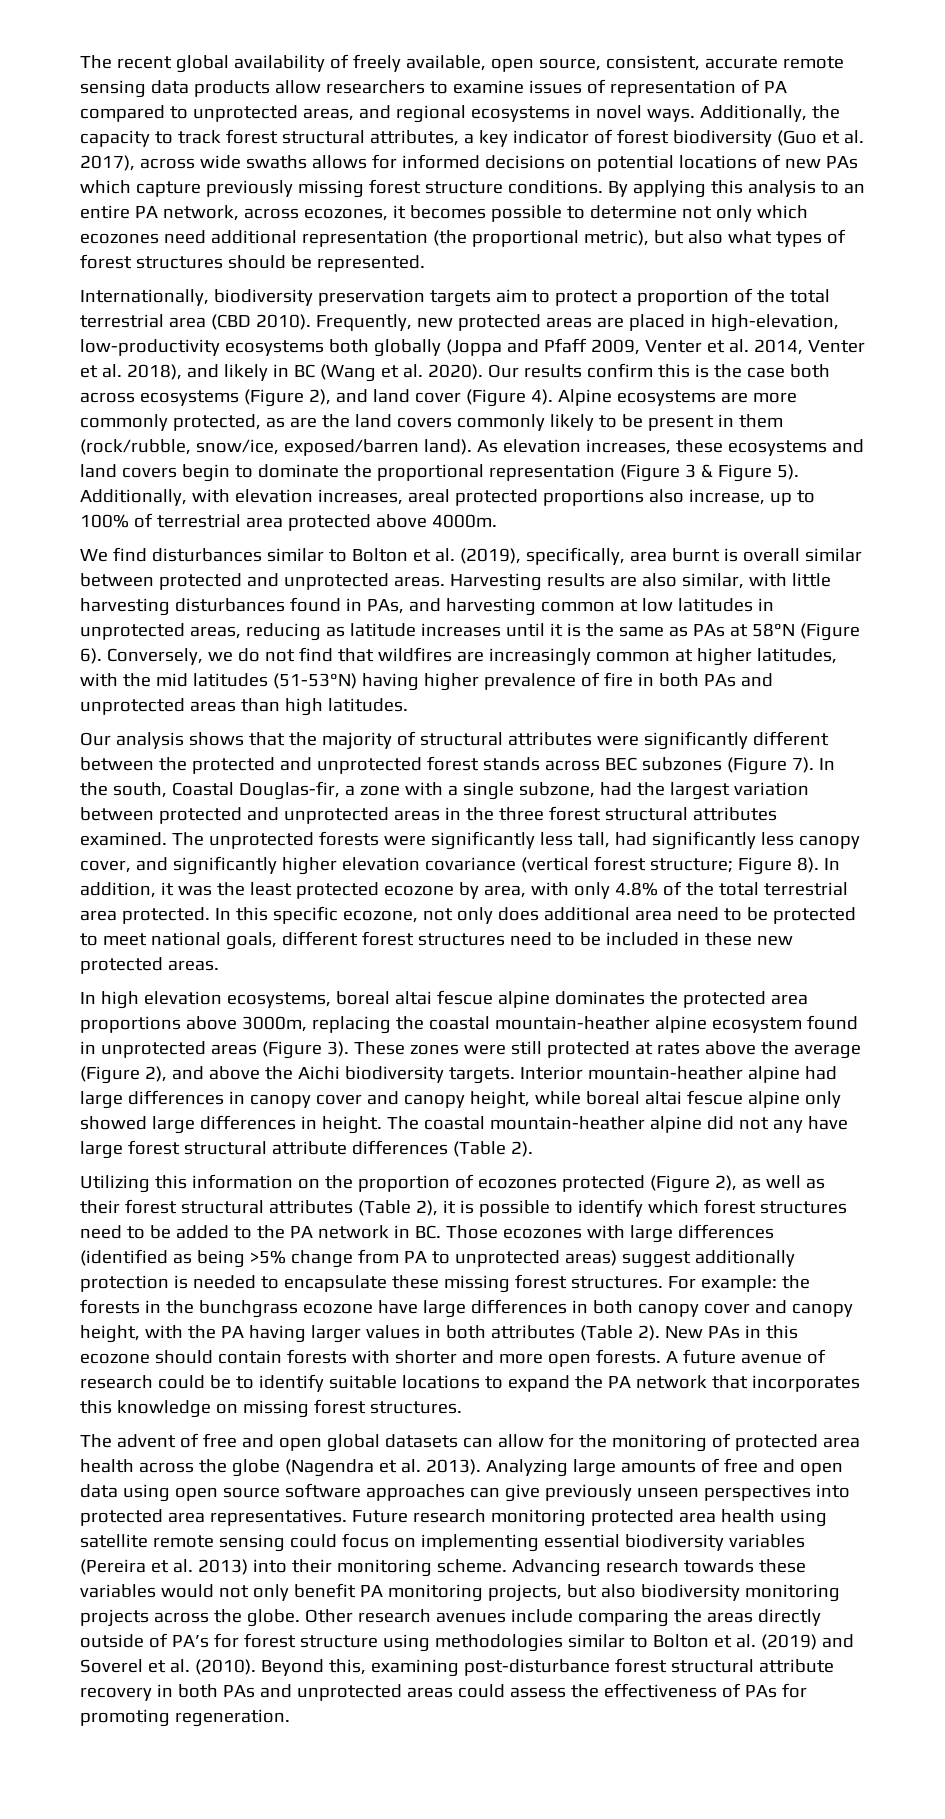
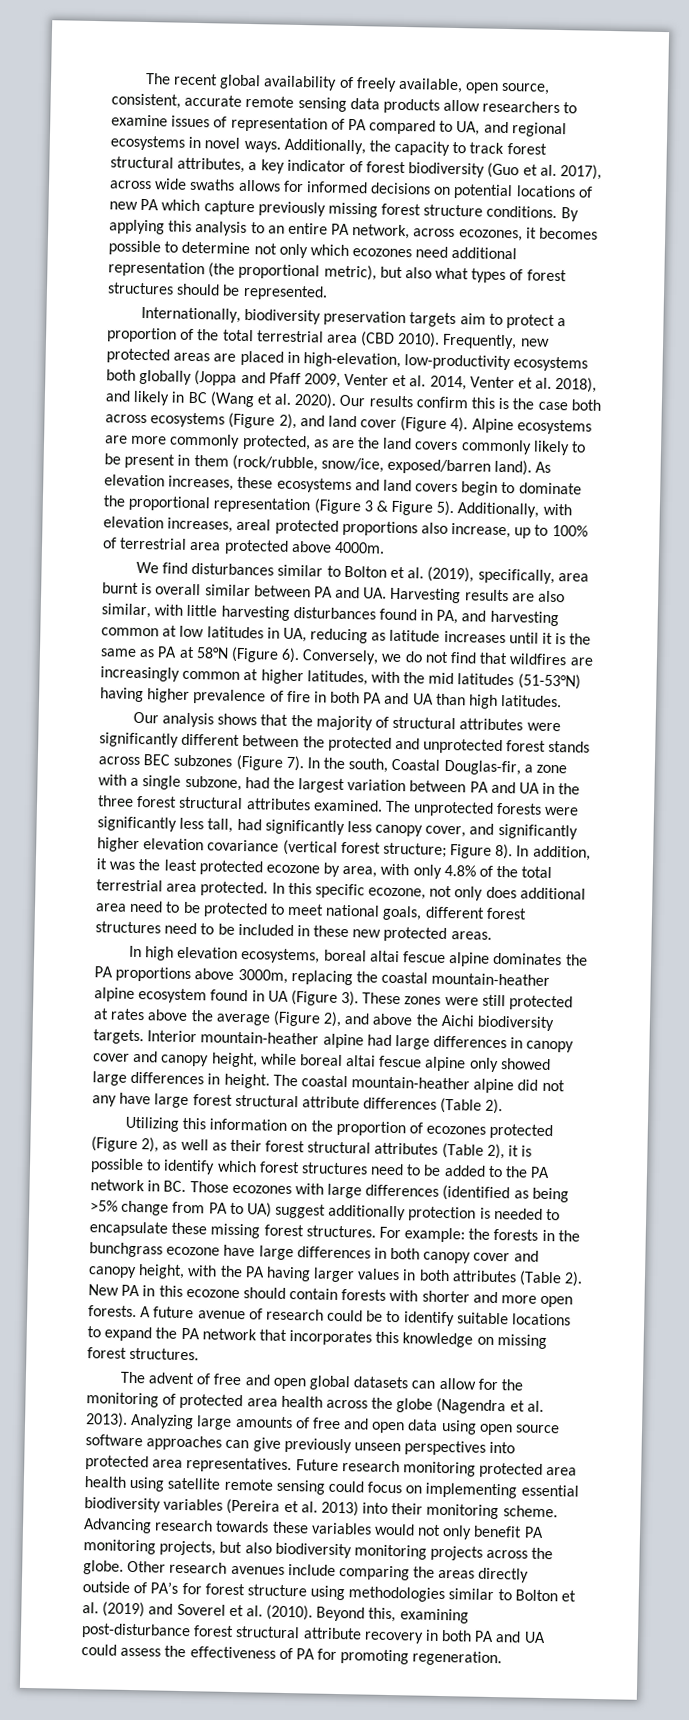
[192,105,354,122] unprotected areas, -> [456,121,481,136] UA,
[825,156,858,169] PAs -> [140,198,160,211] PA
[158,573,445,590] protected and unprotected areas. -> [313,586,388,599] PA and UA.
[366,599,404,614] PAs, -> [436,609,459,625] PA,
[80,623,241,640] unprotected areas, -> [282,627,307,643] UA,
[692,624,725,637] PAs -> [157,646,178,658] PA
[703,673,773,687] [80,698,236,715] PAs and unprotected areas -> [363,692,434,705] PA and UA
[158,807,440,824] protected and unprotected areas -> [469,781,541,794] PA and UA
[682,991,808,1008] protected area -> [94,966,113,978] PA
[100,1041,257,1058] unprotected areas -> [267,990,289,1002] UA
[454,1250,617,1267] unprotected areas) -> [246,1202,272,1218] UA)
[707,1326,740,1339] PAs -> [121,1284,141,1297] PA
[222,1684,453,1701] PAs and unprotected areas -> [474,1630,546,1644] PA and UA
[744,1685,777,1698] PAs -> [295,1648,315,1660] PA

